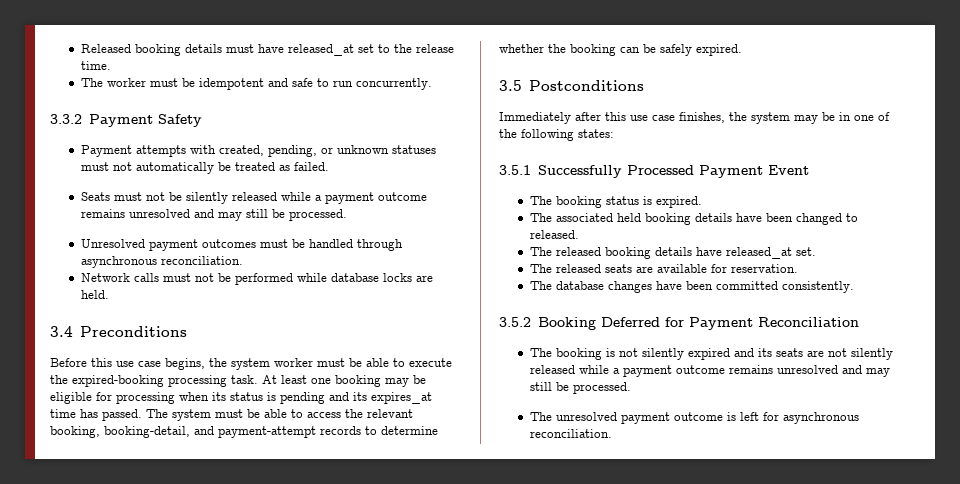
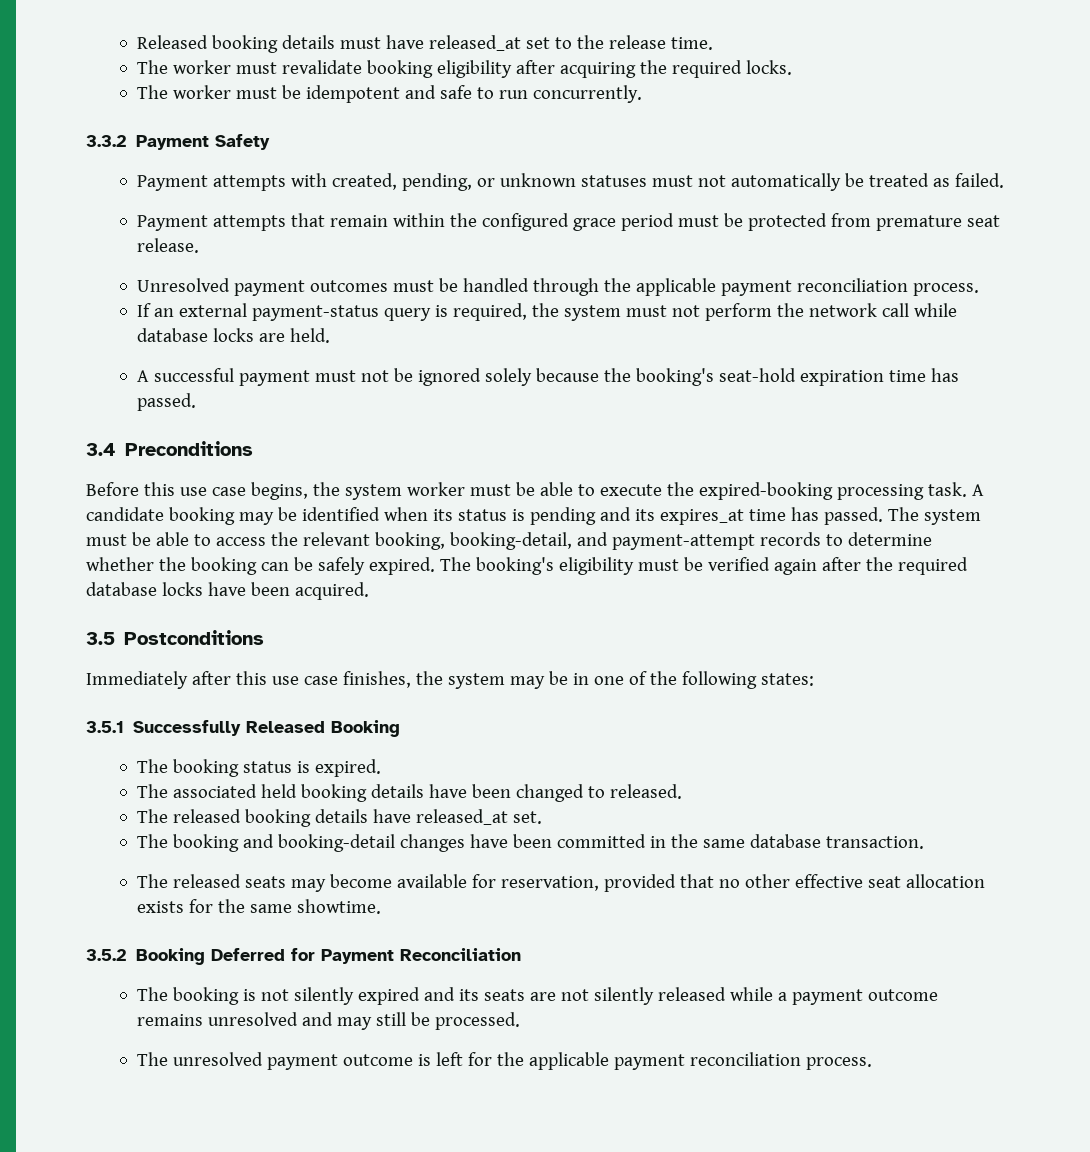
(111, 65) none -> [136,60,792,78] // The worker must revalidate booking eligibility after acquiring the required locks.
[80,192,427,204] [80,209,347,221] Seats must not be silently released while a payment outcome remains unresolved and may still be processed. -> [136,213,1000,231] [136,238,199,253] Payment attempts that remain within the configured grace period must be protected from premature seat release.
[80,256,243,268] [80,273,293,285] asynchronous reconciliation. // Network calls must not be performed -> [603,278,979,296] [136,303,909,321] the applicable payment reconciliation process. // If an external payment-status query is required, the system must not perform the network call
(109, 294) none -> [136,368,959,386] [136,393,196,411] // A successful payment must not be ignored solely because the booking's seat-hold expiration time has passed.
[262,375,426,387] [50,392,175,404] At least one booking may be eligible for processing -> [971,484,984,496] [86,507,380,525] A candidate booking may be identified
(742, 50) none -> [439,557,968,575] [86,582,369,600] The booking's eligibility must be verified again after the required database locks have been acquired.
[626,165,809,178] Processed Payment Event -> [246,720,401,737] Released Booking
[555,264,798,273] [529,281,854,293] released seats are available for reservation. // The database changes have been committed consistently. -> [172,834,924,852] [136,874,985,892] [136,899,381,914] booking and booking-detail changes have been committed in the same database transaction. // The released seats may become available for reservation, provided that no other effective seat allocation exists for the same showtime.
[782,412,859,424] [529,429,612,438] asynchronous reconciliation. -> [496,1052,872,1070] the applicable payment reconciliation process.

